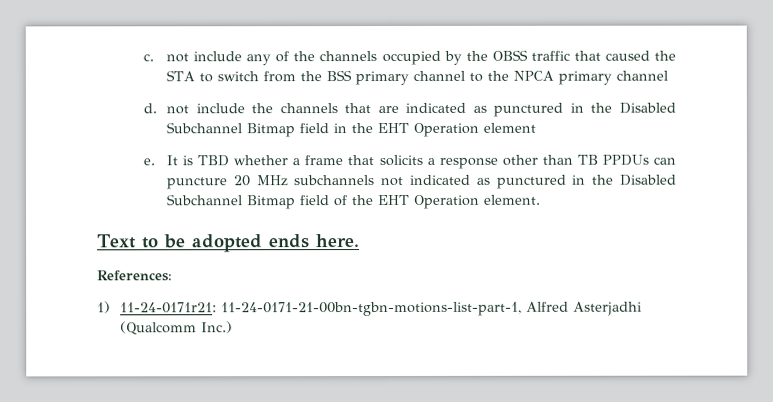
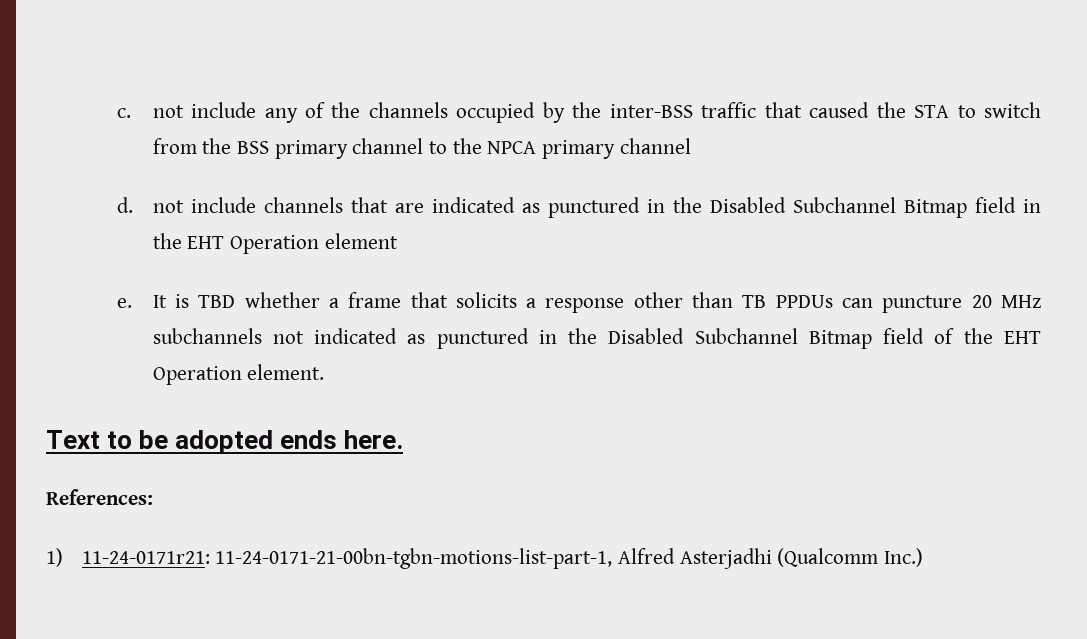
[491,49,528,61] OBSS -> [609,104,693,118] inter-BSS
[251,103,274,114] the -> (256, 205) none

